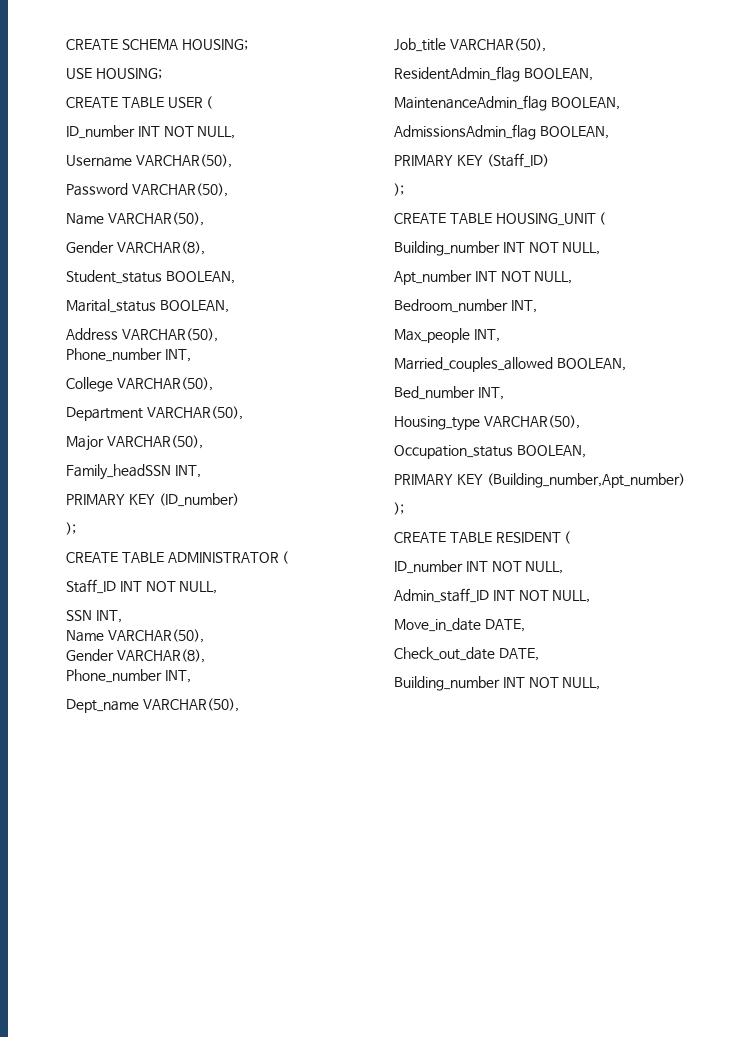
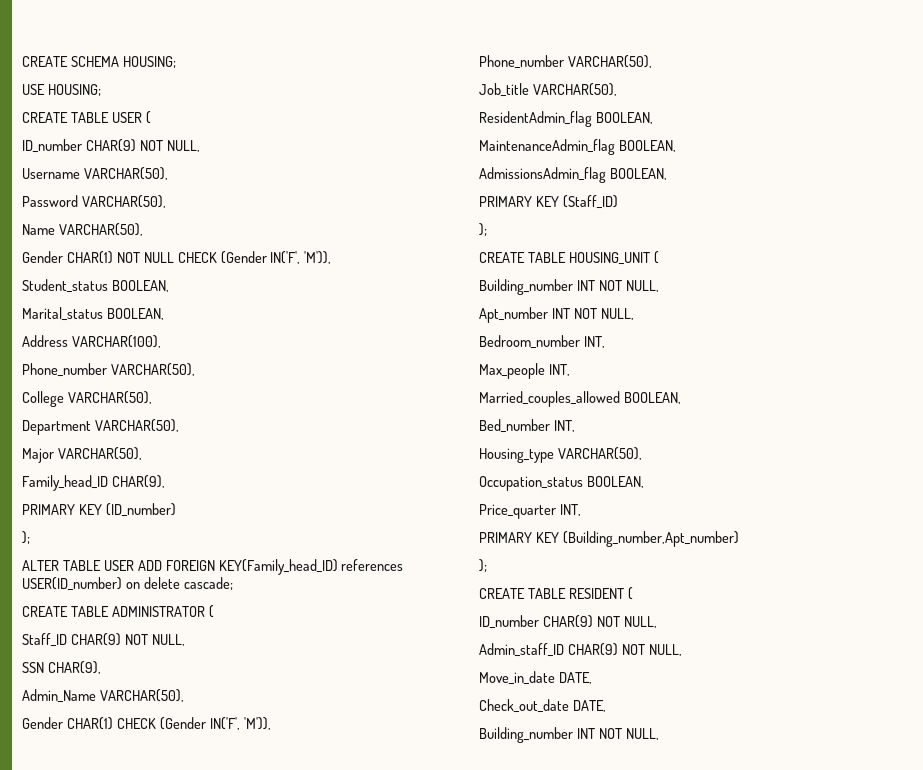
[137,126,160,137] INT -> [85,139,136,152] CHAR(9)
[116,241,205,255] VARCHAR(8), -> [66,251,332,264] CHAR(1) NOT NULL CHECK (Gender IN('F', 'M')),
[121,328,218,342] [66,348,191,362] VARCHAR(50), // Phone_number INT, -> [71,335,161,348] [22,363,195,377] VARCHAR(100), // Phone_number VARCHAR(50),
[66,464,201,480] Family_headSSN INT, -> [22,475,165,491] Family_head_ID CHAR(9),
(76, 528) none -> [22,559,404,575] [22,577,233,591] // ALTER TABLE USER ADD FOREIGN KEY(Family_head_ID) references USER(ID_number) on delete cascade;
[119,581,142,592] INT -> [70,633,121,646] CHAR(9)
[95,610,122,623] [66,629,204,643] [66,649,205,663] [66,669,191,683] [66,699,139,713] INT, // Name VARCHAR(50), // Gender VARCHAR(8), // Phone_number INT, // Dept_name -> [47,661,101,674] [22,689,184,703] [22,717,271,730] [479,55,564,69] CHAR(9), // Admin_Name VARCHAR(50), // Gender CHAR(1) CHECK (Gender IN('F', 'M')), // Phone_number
(586, 451) none -> [479,504,581,519] // Price_quarter INT,
[465,561,488,572] INT -> [542,615,593,628] CHAR(9)
[492,590,515,601] INT -> [567,643,618,656] CHAR(9)

